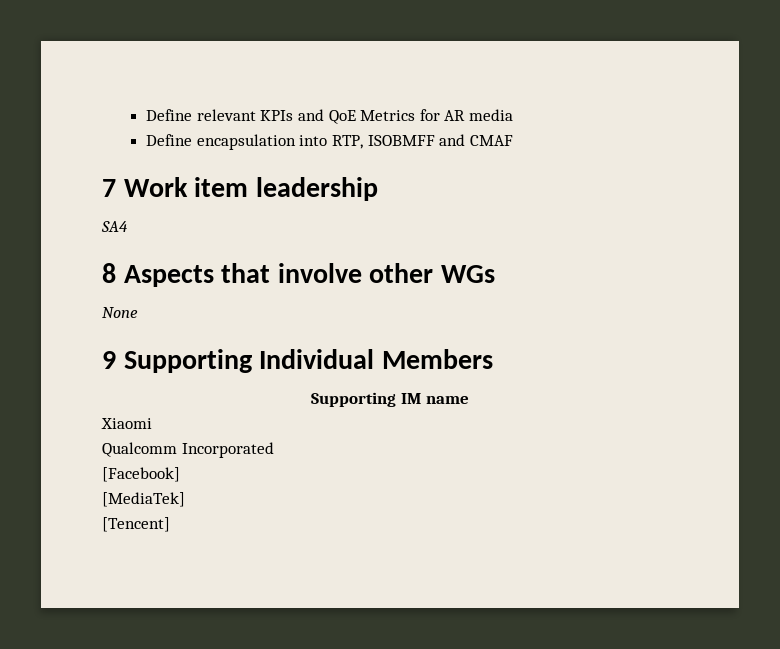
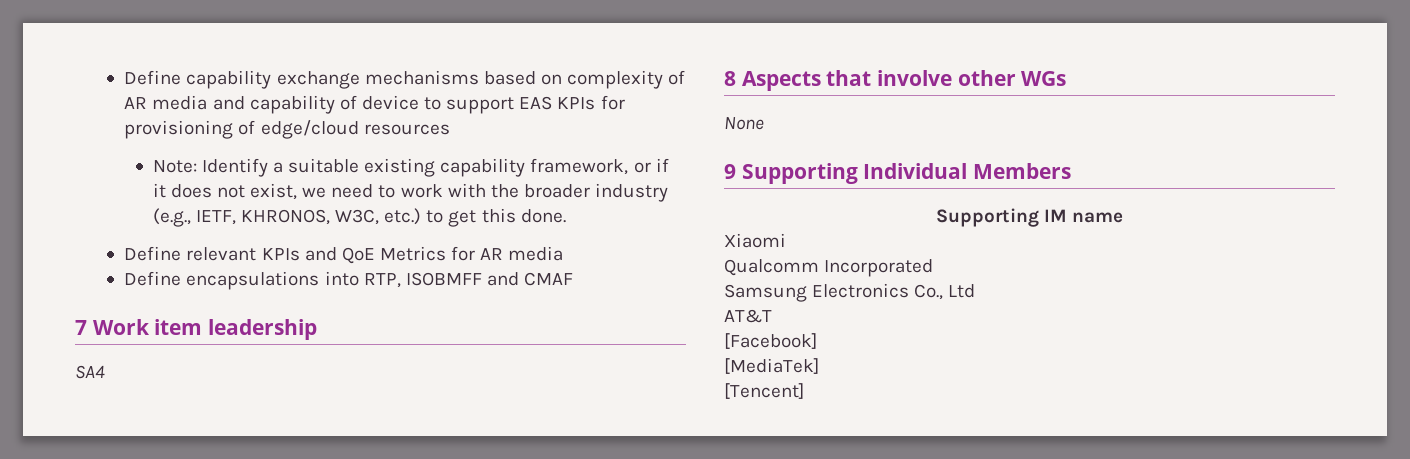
[146,109,193,121] Define -> [124,70,686,89] [124,95,625,114] [124,120,450,139] [152,158,669,177] [152,183,669,202] [152,208,566,227] [124,246,182,261] Define capability exchange mechanisms based on complexity of AR media and capability of device to support EAS KPIs for provisioning of edge/cloud resources // Note: Identify a suitable existing capability framework, or if it does not exist, we need to work with the broader industry (e.g., IETF, KHRONOS, W3C, etc.) to get this done. // Define
[196,134,296,150] encapsulation -> [186,271,320,290] encapsulations
(274, 450) none -> [724,283,976,302] [724,309,772,323] // Samsung Electronics Co., Ltd // AT&T

